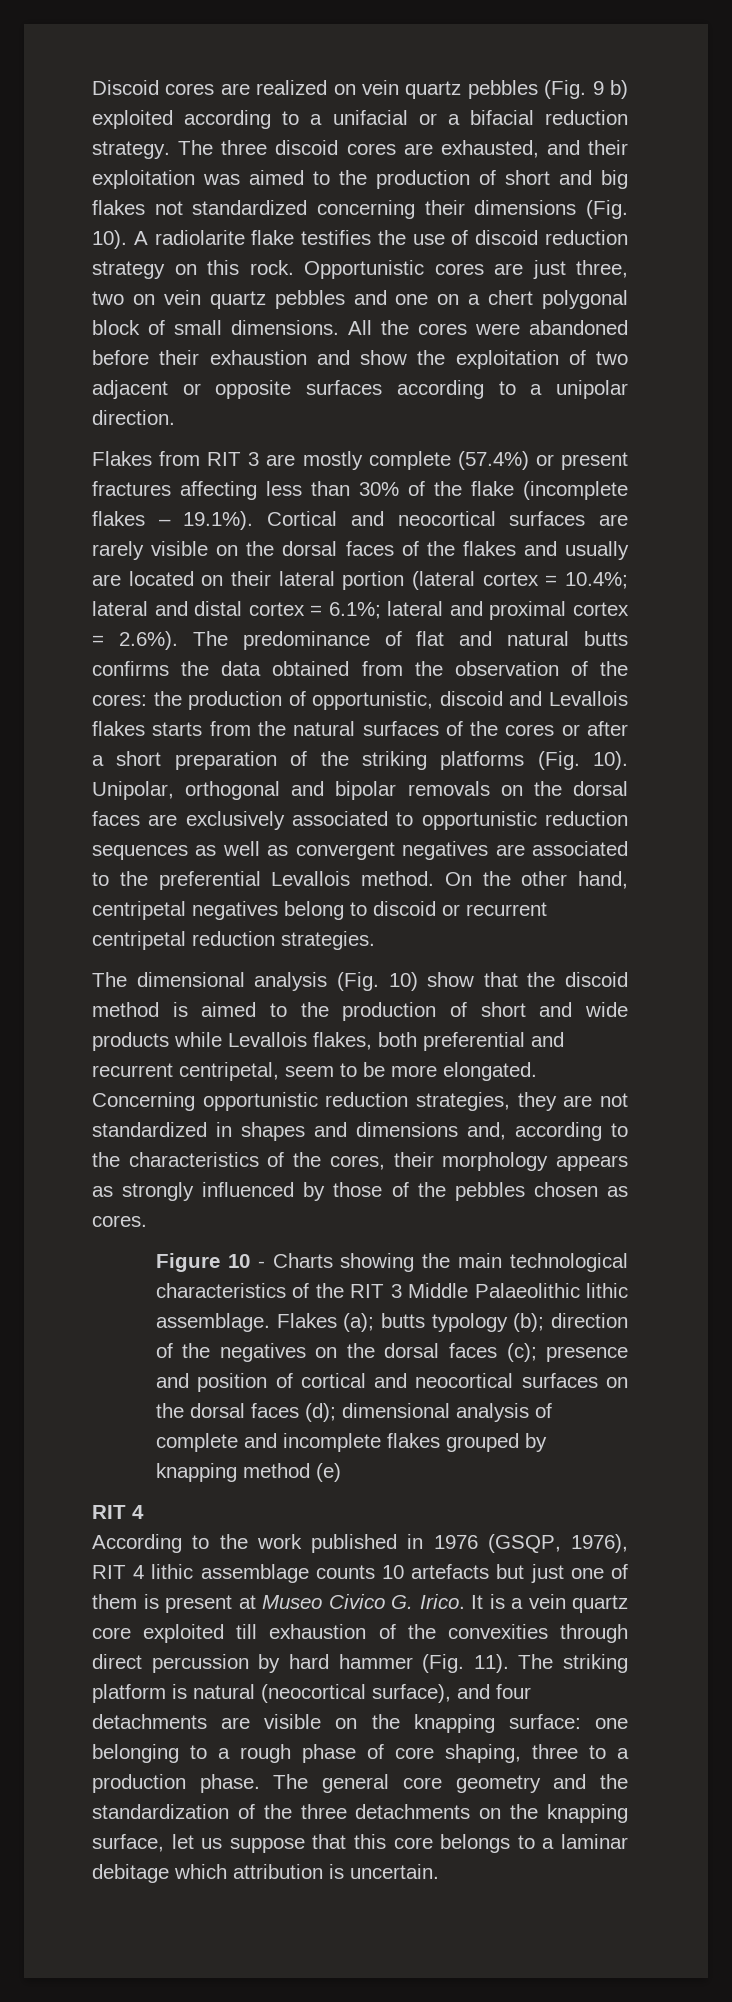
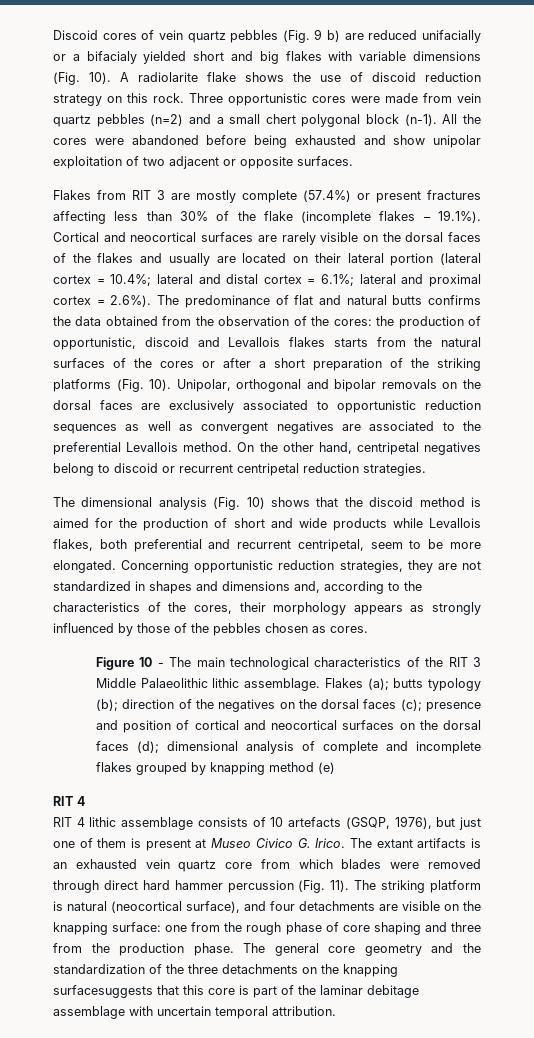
[220,80,356,95] are realized on -> [141,30,155,40] of
[92,110,628,129] [92,140,628,159] [92,170,628,189] [92,200,465,219] exploited according to a unifacial or a bifacial reduction strategy. The three discoid cores are exhausted, and their exploitation was aimed to the production of short and big flakes not standardized concerning their -> [344,30,481,43] [53,51,407,64] are reduced unifacially or a bifacialy yielded short and big flakes with variable
[301,230,372,245] testifies -> [245,72,284,82] shows
[304,260,628,279] [92,290,628,309] [92,320,339,335] Opportunistic cores are just three, two on vein quartz pebbles and one on a chert polygonal block of small dimensions. -> [189,93,481,106] [53,114,437,127] Three opportunistic cores were made from vein quartz pebbles (n=2) and a small chert polygonal block (n-1).
[159,350,307,365] their exhaustion -> [254,135,356,148] being exhausted
[417,350,446,365] the -> [433,135,481,148] unipolar
[306,380,628,399] [92,410,175,425] surfaces according to a unipolar direction. -> [297,156,353,166] surfaces.
[427,972,475,987] show -> [271,497,310,507] shows
[270,1003,287,1017] to -> [95,518,114,528] for
[272,1253,451,1272] Charts showing the -> [169,657,192,667] The
[92,1534,628,1553] [92,1564,490,1583] According to the work published in 1976 (GSQP, 1976), RIT 4 lithic assemblage counts 10 artefacts -> [53,816,432,830] RIT 4 lithic assemblage consists of 10 artefacts (GSQP, 1976),
[471,1594,628,1613] [92,1624,629,1643] [92,1654,281,1673] It is a vein quartz core exploited till exhaustion of the convexities through direct percussion by -> [349,838,481,848] [53,859,481,872] [53,880,138,893] The extant artifacts is an exhausted vein quartz core from which blades were removed through direct
(413, 1661) none -> [227,880,294,893] percussion
[92,1744,230,1763] belonging to a -> [191,922,243,932] from the
[445,1744,629,1763] shaping, three to a -> [373,922,481,935] [53,943,110,953] shaping and three from the
[92,1834,629,1853] [92,1864,439,1883] surface, let us suppose that this core belongs to a laminar debitage which attribution is uncertain. -> [53,985,419,998] [53,1006,336,1019] surfacesuggests that this core is part of the laminar debitage assemblage with uncertain temporal attribution.

